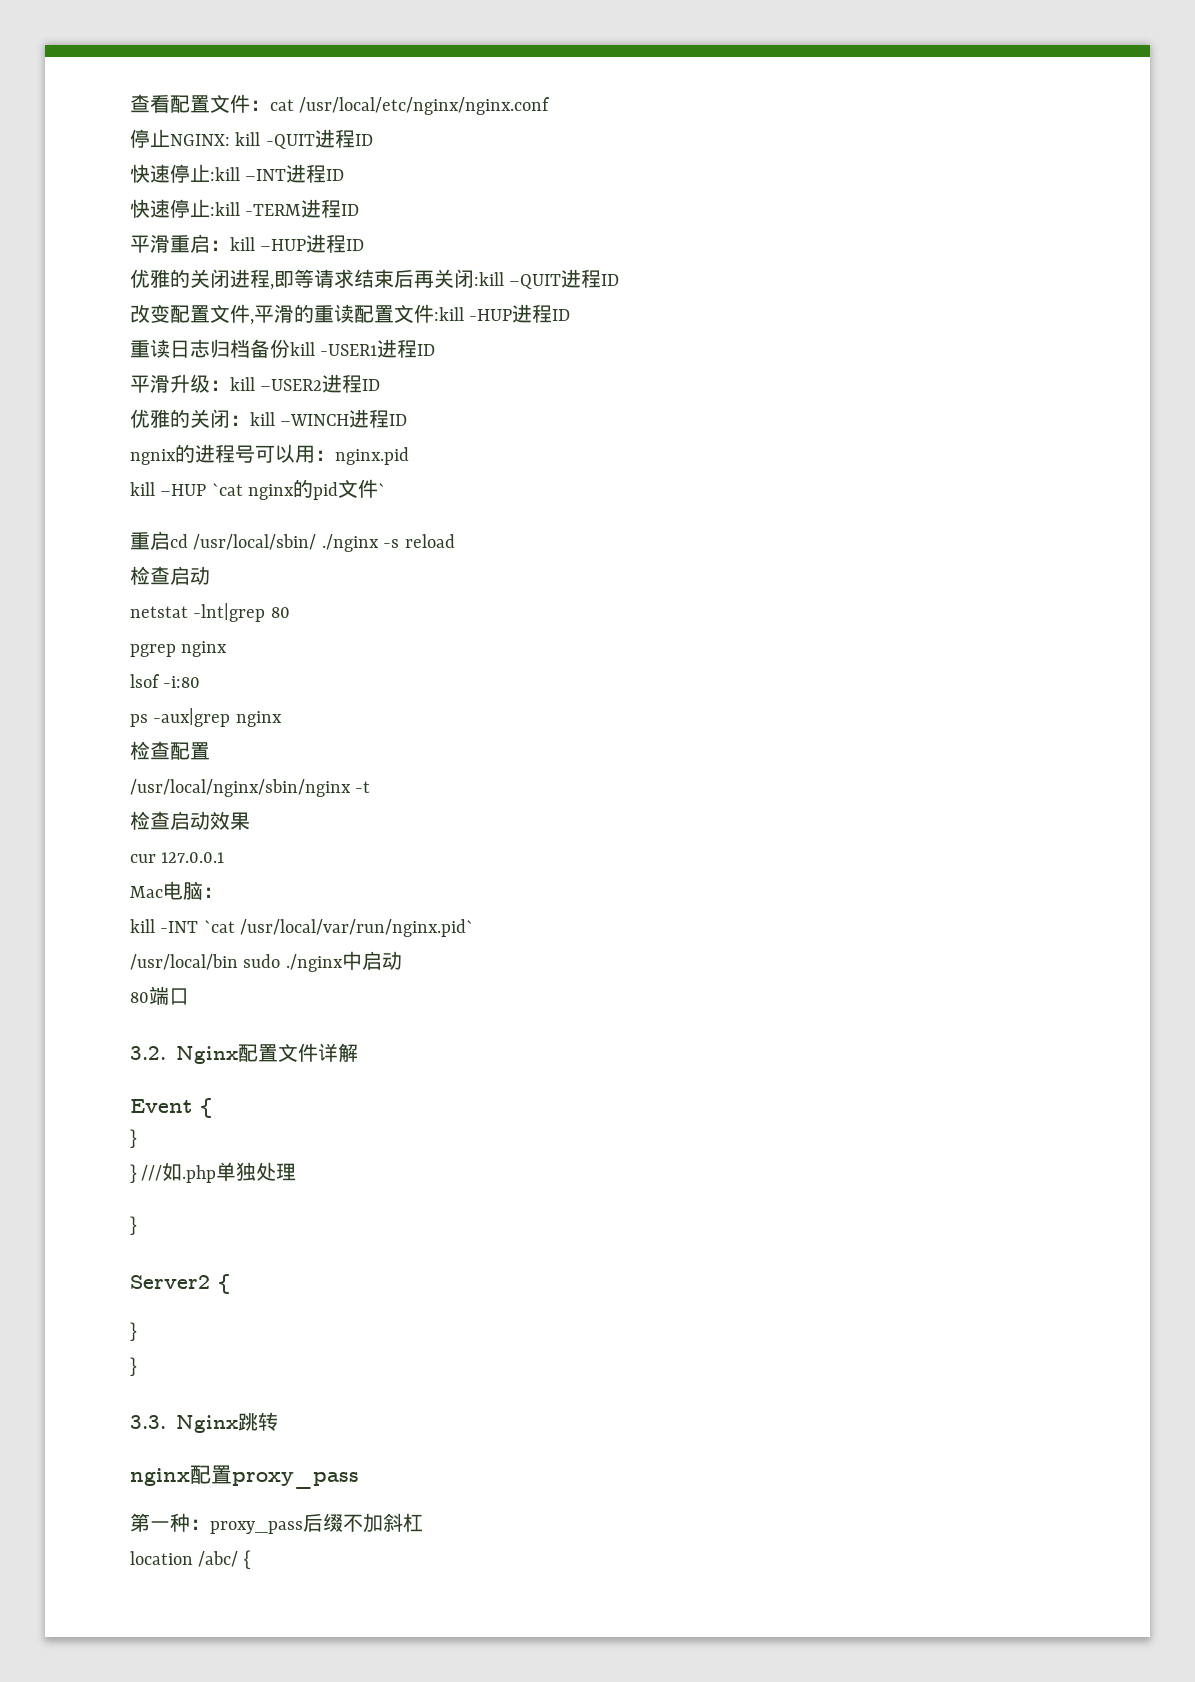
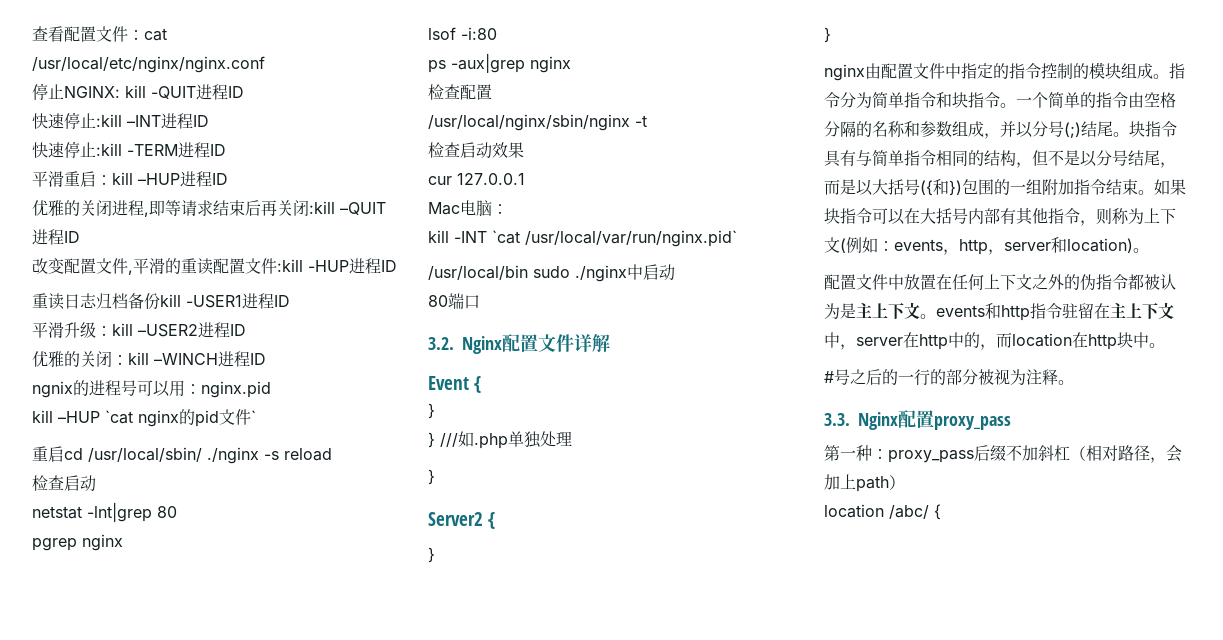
(137, 1366) none -> [824,62,1185,81] [824,92,1176,108] [824,121,1177,139] [824,150,1176,168] [824,179,1186,196] [824,208,1176,226] [824,237,1149,255] [824,274,1176,291] [824,302,1174,321] [824,332,1165,350] [824,369,1074,386] // nginx由配置文件中指定的指令控制的模块组成。指令分为简单指令和块指令。一个简单的指令由空格分隔的名称和参数组成，并以分号(;)结尾。块指令具有与简单指令相同的结构，但不是以分号结尾，而是以大括号({和})包围的一组附加指令结束。如果块指令可以在大括号内部有其他指令，则称为上下文(例如：events，http，server和location)。 // 配置文件中放置在任何上下文之外的伪指令都被认为是主上下文。events和http指令驻留在主上下文中，server在http中的，而location在http块中。 // #号之后的一行的部分被视为注释。
[238,1412,278,1431] [130,1468,190,1486] 跳转 // nginx -> (898, 421) none
(423, 1522) none -> [1070,445,1182,463] [824,474,905,492] （相对路径，会加上path）

